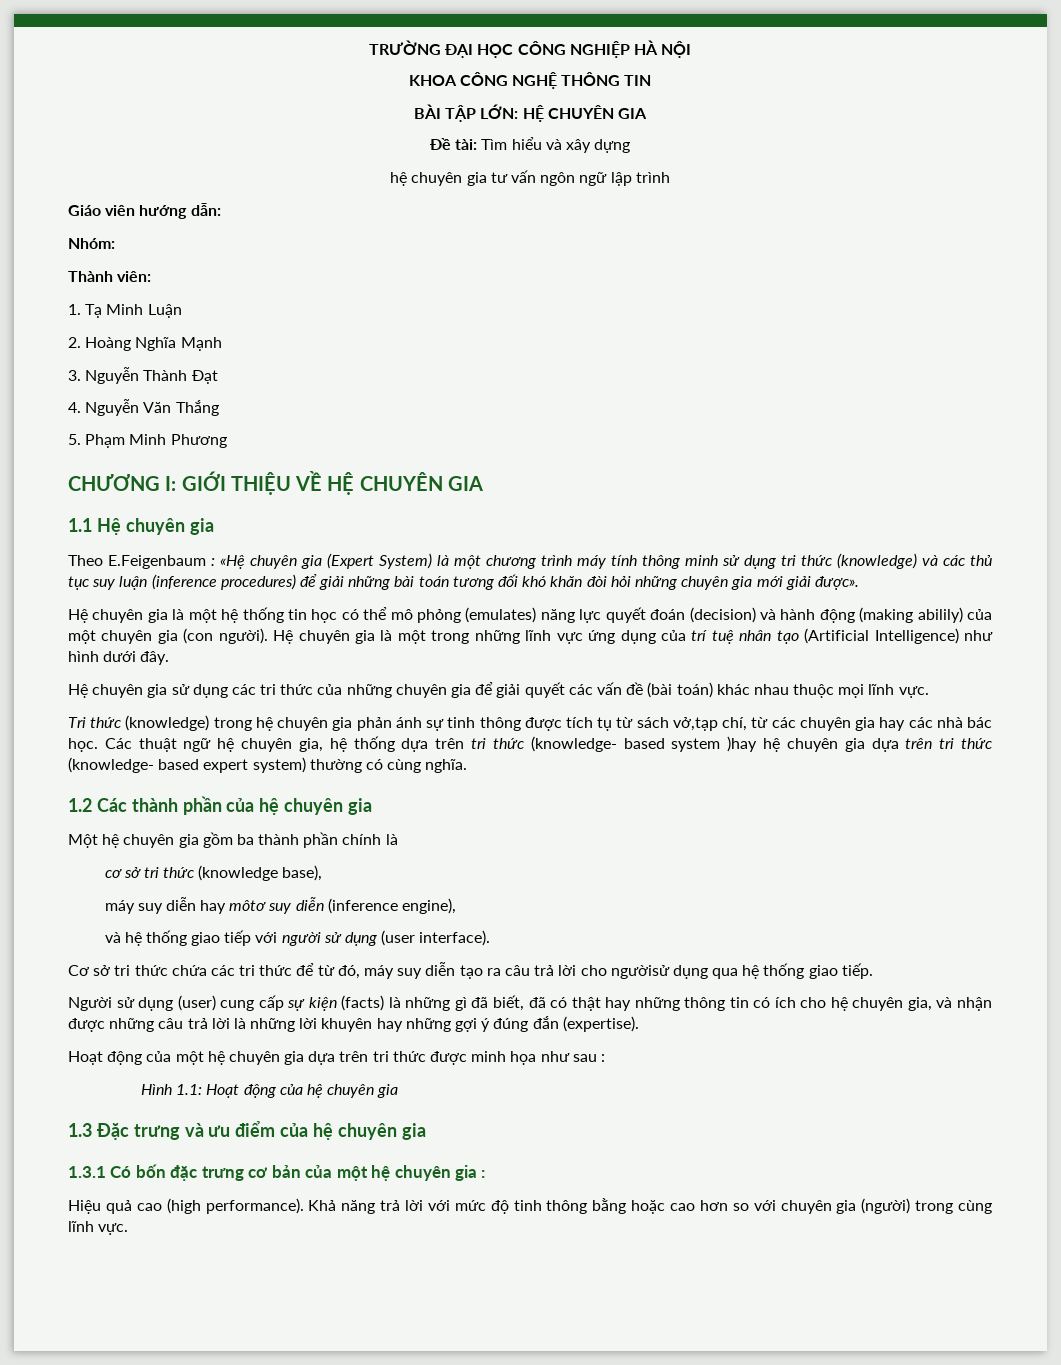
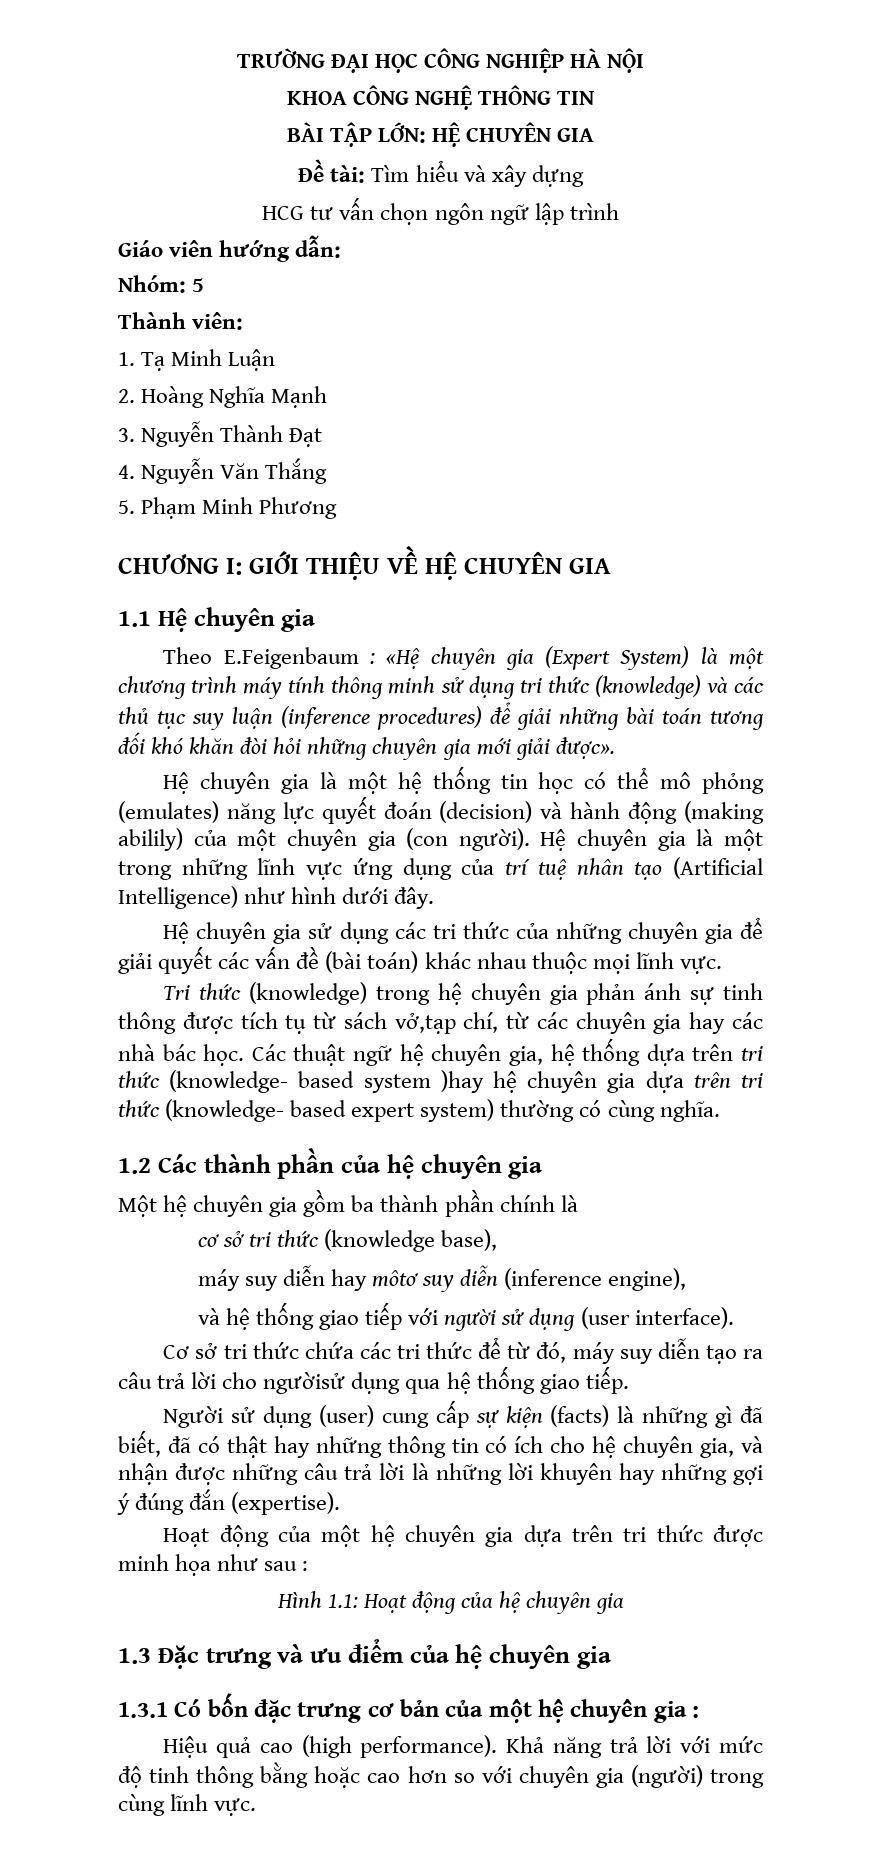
[390,172,487,186] hệ chuyên gia -> [262,206,305,220] HCG
(536, 176) none -> [380,203,429,225] chọn
(115, 243) none -> [192,278,205,292] 5

